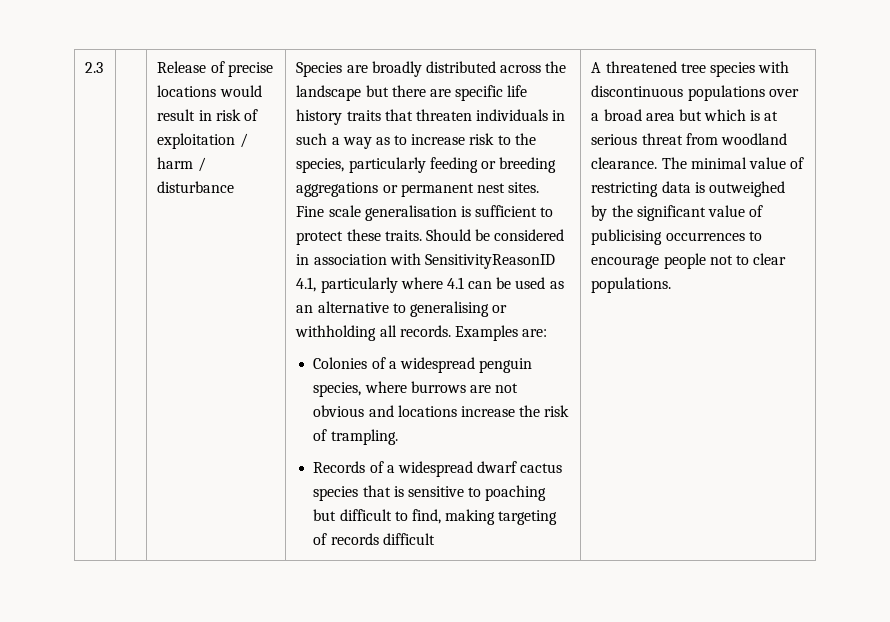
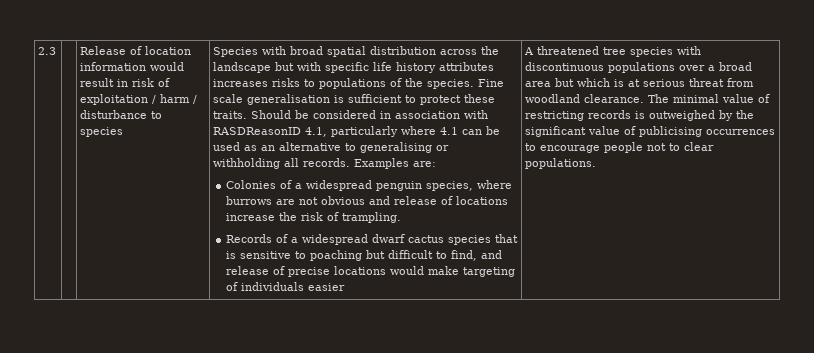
[227,62,273,77] [157,85,217,97] precise locations -> [145,46,192,55] [80,62,147,71] location information
(235, 187) none -> [151,111,163,119] [80,127,124,137] to species
[346,61,496,77] are broadly distributed -> [262,46,437,57] with broad spatial distribution
[391,85,451,97] there are -> [297,62,322,71] with
[346,109,566,121] [296,133,536,149] [296,157,557,173] [296,182,540,197] traits that threaten individuals in such a way as to increase risk to the species, particularly feeding or breeding aggregations or permanent nest sites. -> [439,62,495,71] [213,78,475,89] attributes increases risks to populations of the species.
[424,254,555,269] SensitivityReasonID -> [213,127,302,135] RASDReasonID
(394, 411) none -> [393,196,453,205] release of
[445,509,558,525] [313,533,435,545] making targeting of records difficult -> [480,250,502,259] [225,266,515,277] [225,282,345,291] and release of precise locations would make targeting of individuals easier
[661,181,691,193] data -> [588,110,632,119] records

